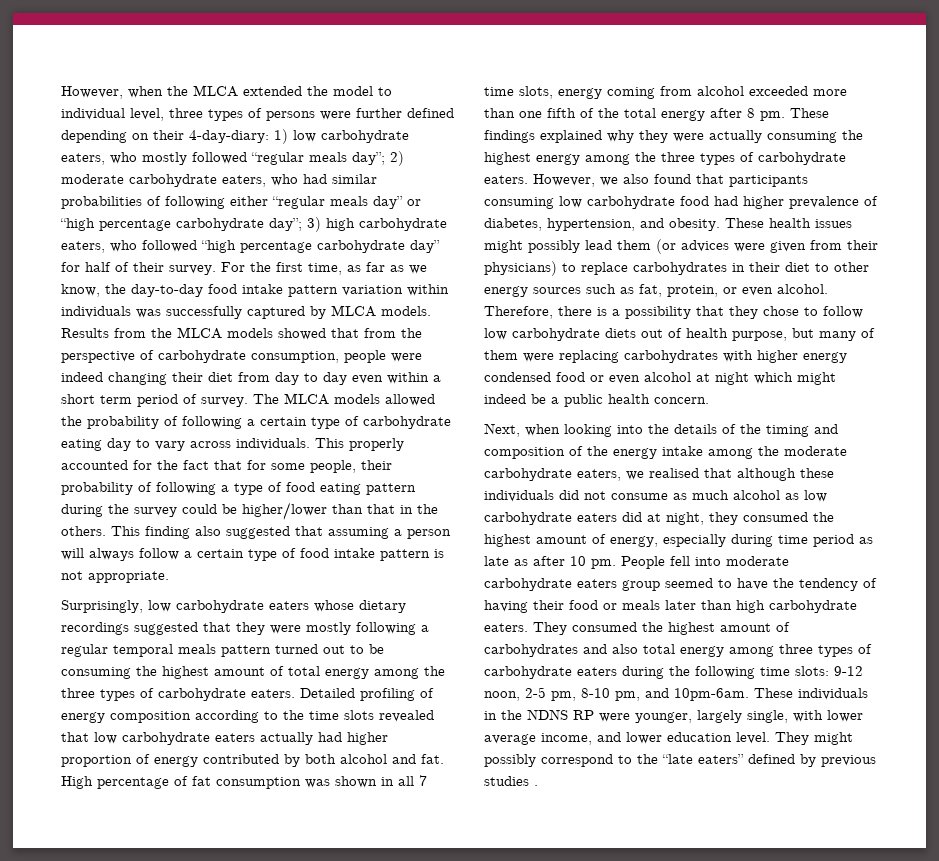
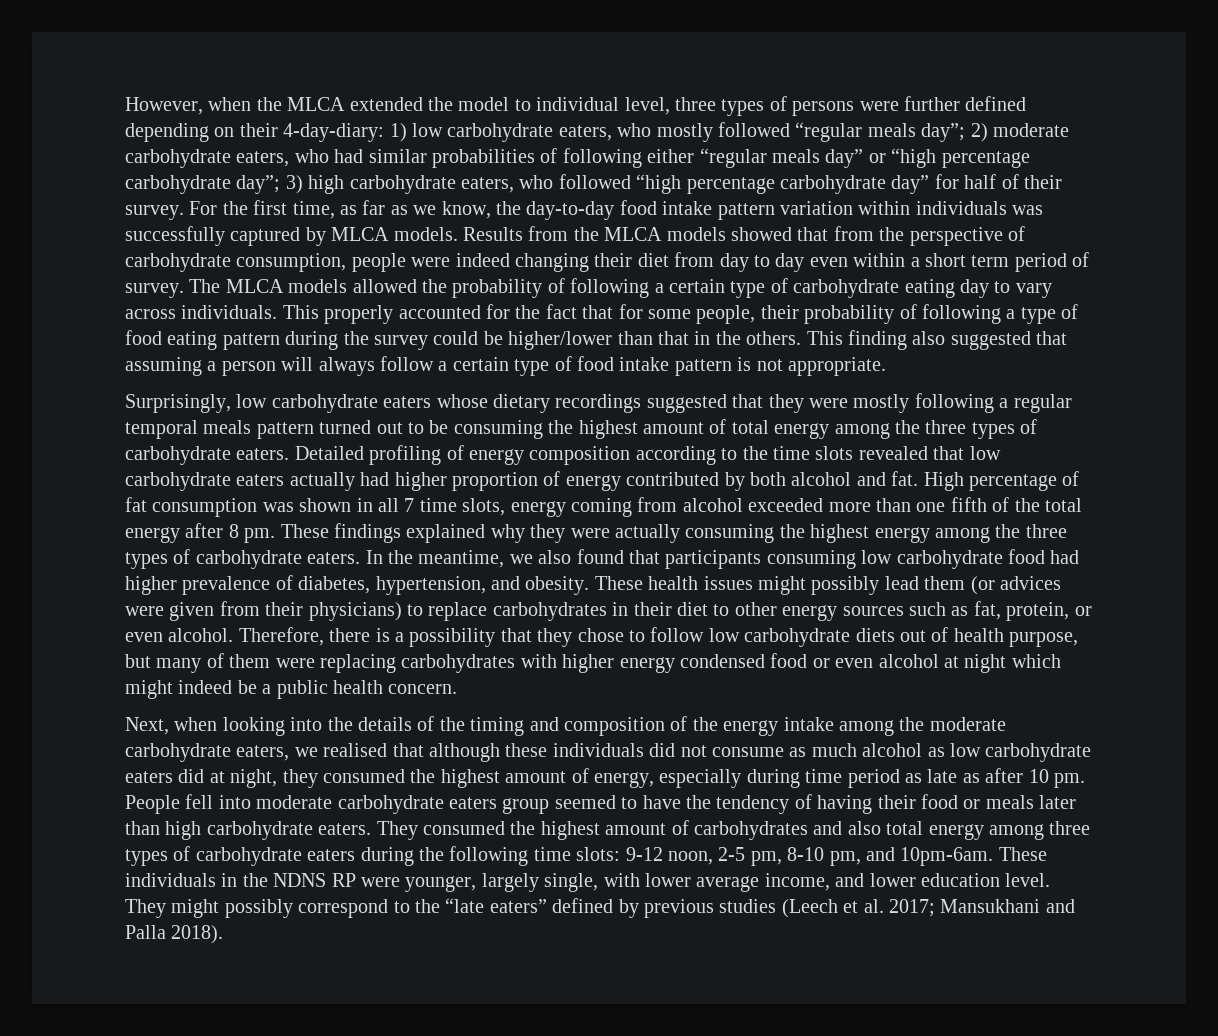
[533,174,595,187] However, -> [365,550,505,568] In the meantime,
[534,785,538,786] . -> [781,899,1075,918] [125,925,224,944] (Leech et al. 2017; Mansukhani and Palla 2018).

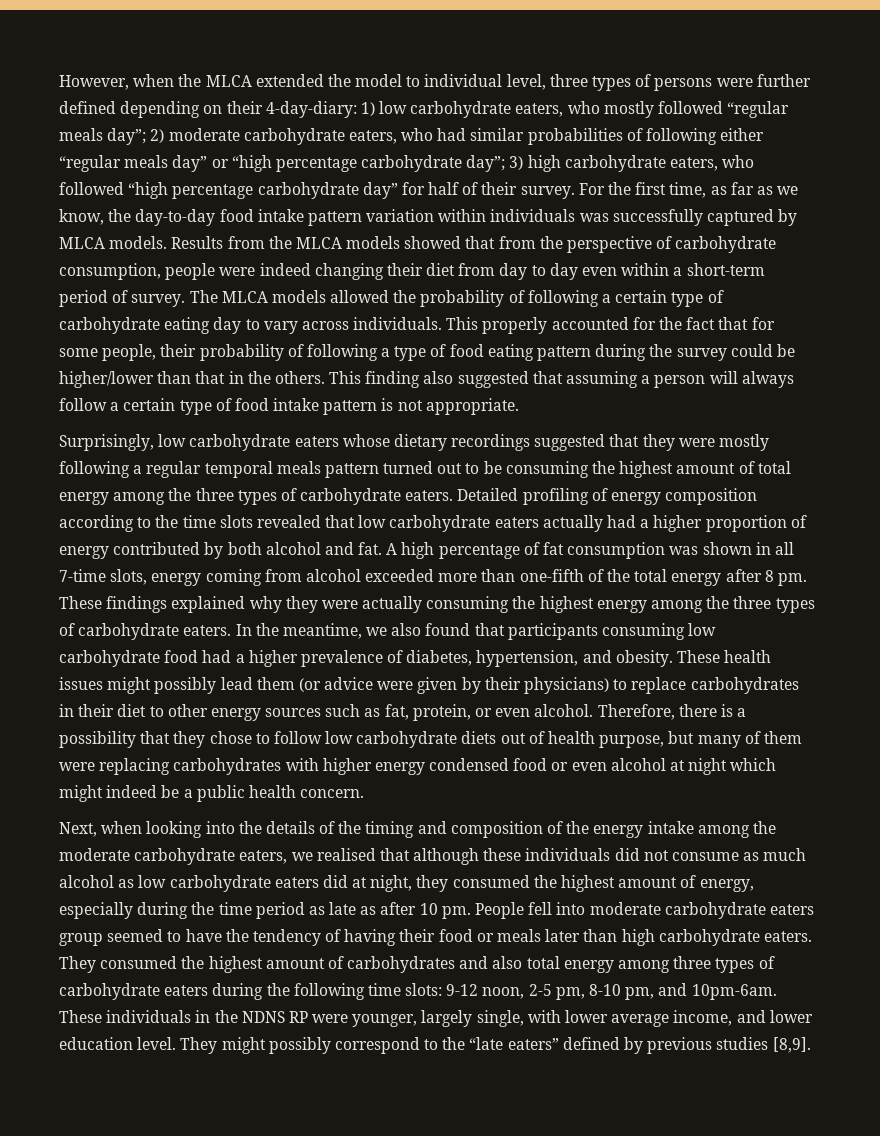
[924,253,1010,267] short term -> [686,263,765,276] short-term
(390, 479) none -> [640,519,650,528] a
[923,472,964,491] High -> [386,542,435,559] A high
[404,498,457,512] 7 time -> [59,569,106,582] 7-time
[916,497,987,512] one fifth -> [519,569,584,582] one-fifth
(1080, 557) none -> [235,654,245,663] a
[999,576,1061,590] advices -> [324,677,374,690] advice
[219,601,260,616] from -> [461,677,481,694] by
(800, 778) none -> [191,902,215,915] the
[781,899,1075,918] [125,925,224,944] (Leech et al. 2017; Mansukhani and Palla 2018). -> [772,1037,811,1053] [8,9].

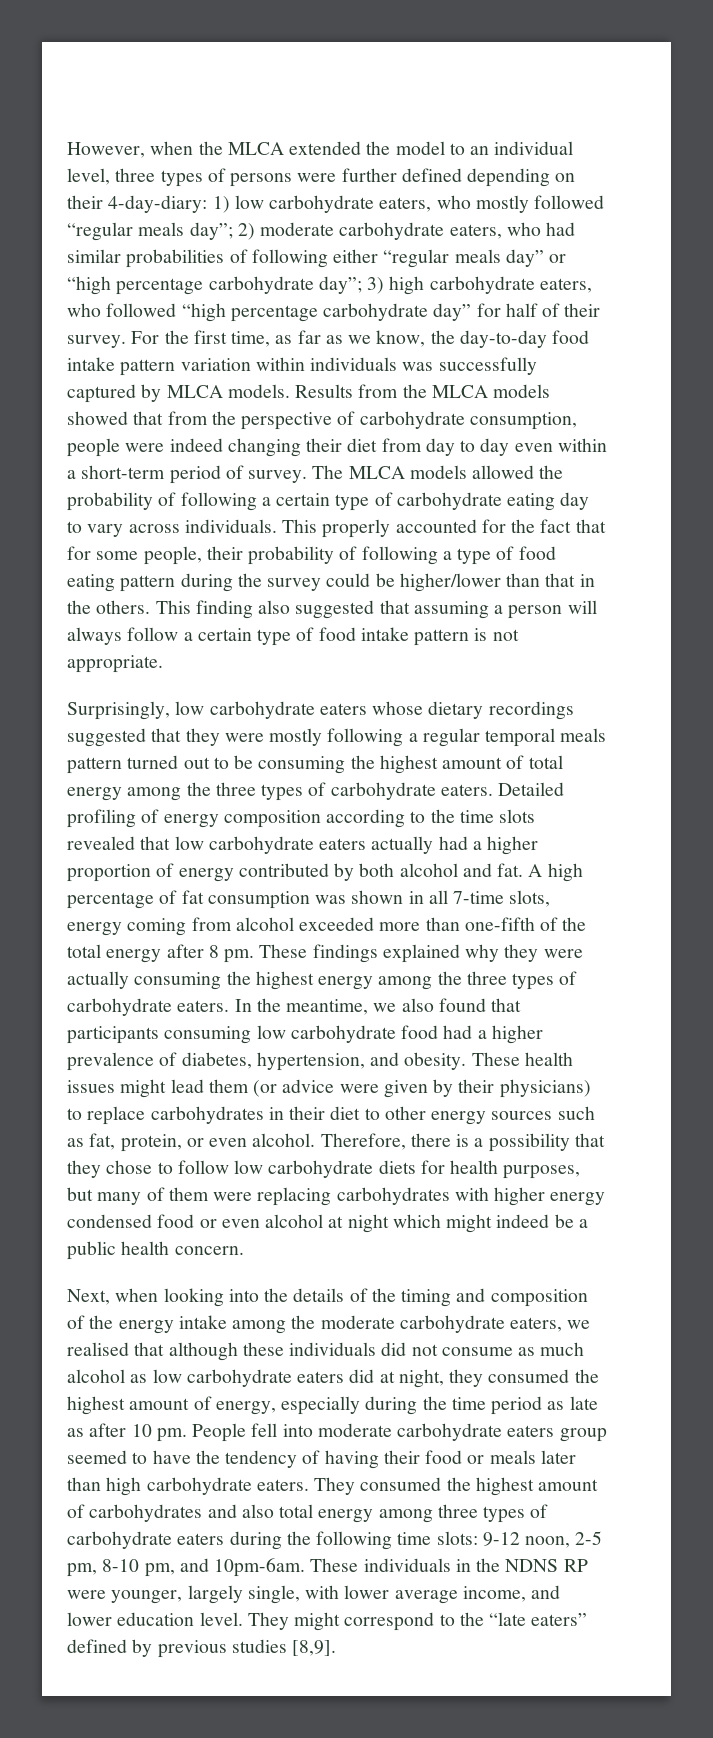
(421, 81) none -> [470,146,490,155] an
[154,677,217,694] possibly -> (167, 1088) none
[500,731,665,748] out of health purpose, -> [420,1160,581,1179] for health purposes,
[268,1037,331,1054] possibly -> (341, 1621) none

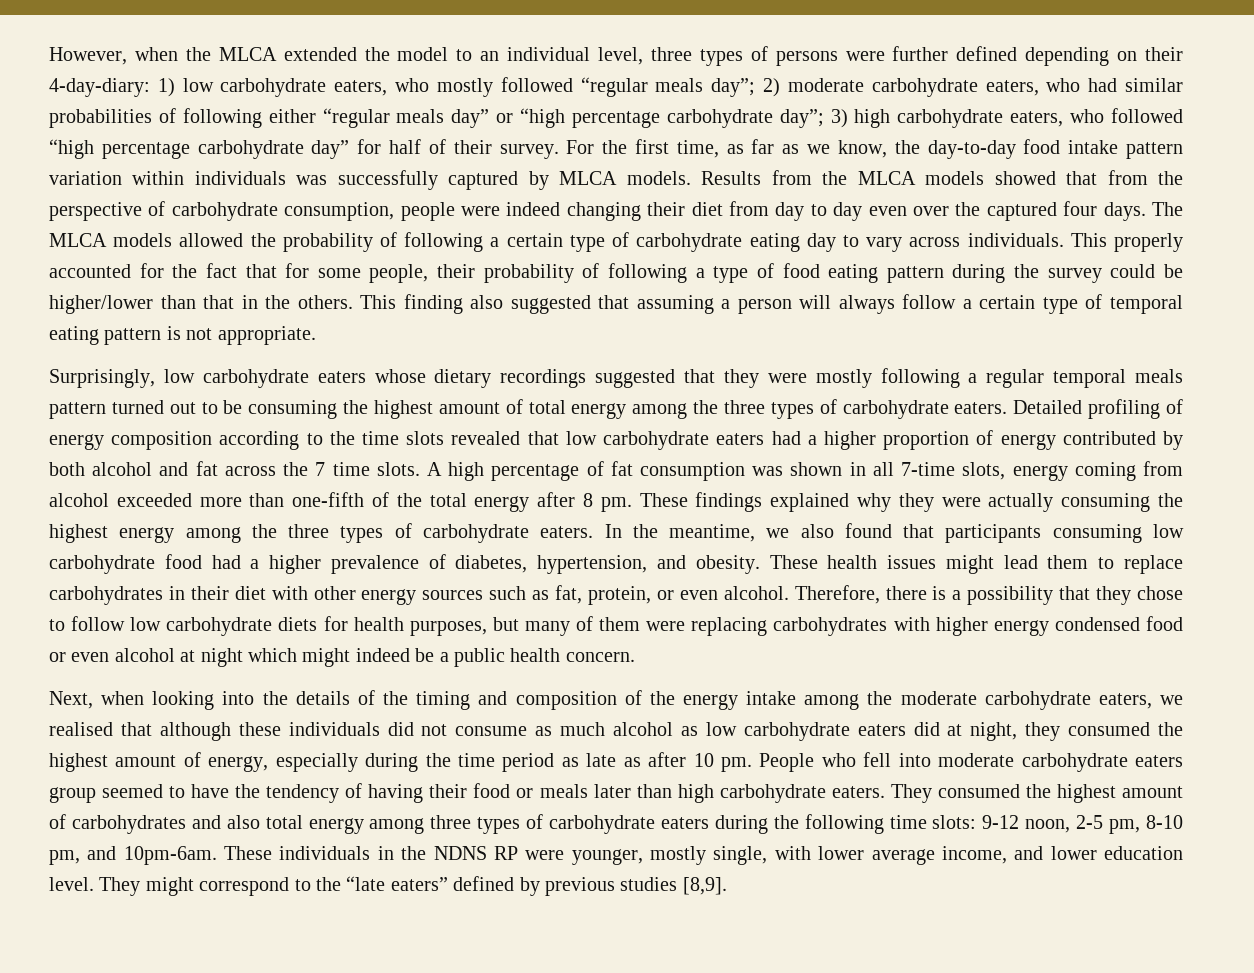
[557,438,607,452] [67,465,308,484] within a short-term period of survey. -> [912,201,1146,221] over the captured four days.
[318,627,409,641] food intake -> [1110,295,1183,314] [49,326,99,345] temporal eating
[371,836,434,854] actually -> (765, 439) none
[497,863,524,877] fat. -> [195,461,420,476] fat across the 7 time slots.
[253,1079,591,1098] (or advice were given by their physicians) -> (1089, 562) none
[364,1108,380,1120] to -> [271,586,308,600] with
(247, 1432) none -> [821,753,856,767] who
[187,1585,243,1604] largely -> [650,846,707,865] mostly

